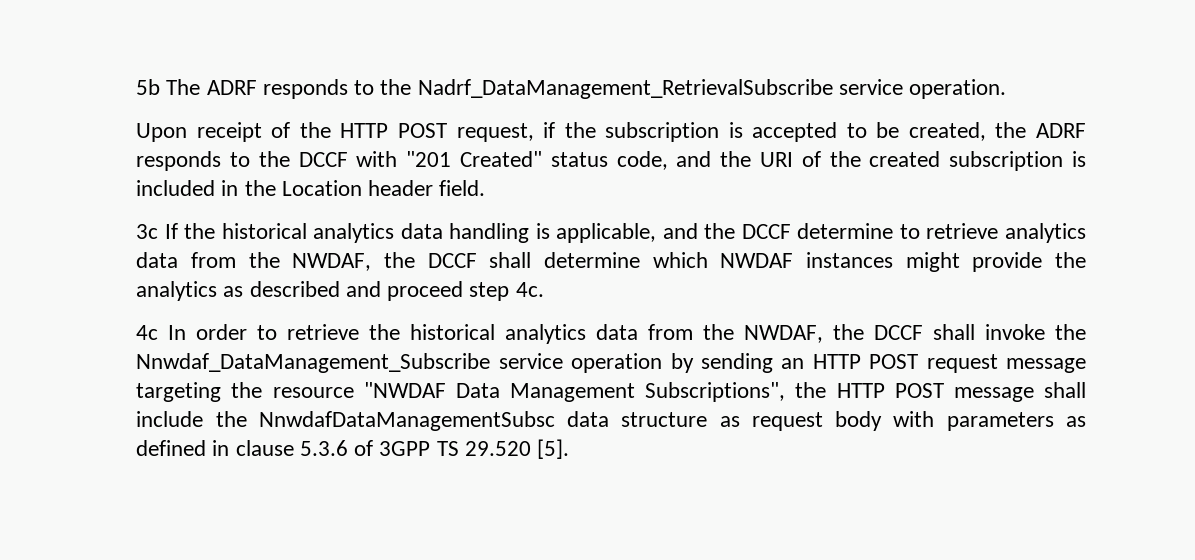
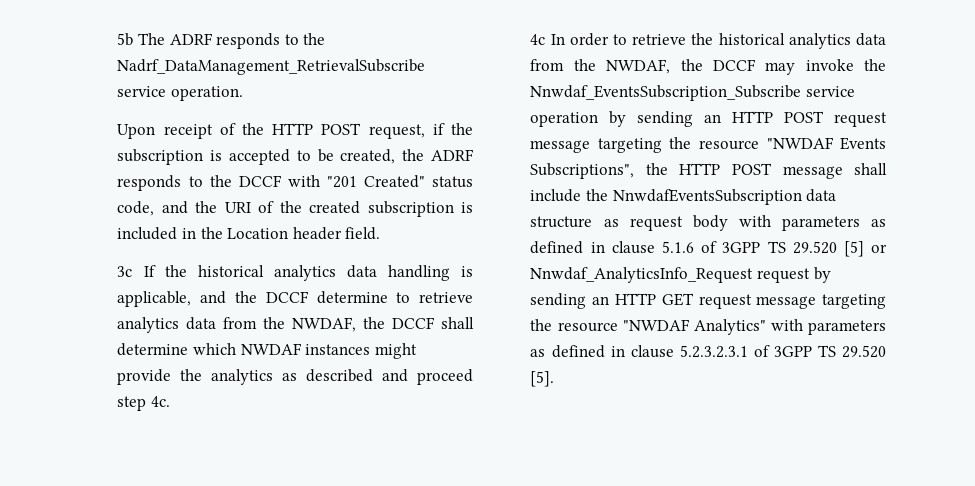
[933,324,976,340] shall -> [765,62,796,75] may
[136,353,491,373] Nnwdaf_DataManagement_Subscribe -> [530,85,802,101] Nnwdaf_EventsSubscription_Subscribe
[455,383,636,402] Data Management -> [840,137,886,150] Events
[258,411,555,431] NnwdafDataManagementSubsc -> [612,189,802,205] NnwdafEventsSubscription
[299,440,348,456] 5.3.6 -> [661,241,887,257] [530,267,831,283] [530,293,886,309] [530,319,886,335] [530,345,748,358] 5.1.6 of 3GPP TS 29.520 [5] or Nnwdaf_AnalyticsInfo_Request request by sending an HTTP GET request message targeting the resource "NWDAF Analytics" with parameters as defined in clause 5.2.3.2.3.1

